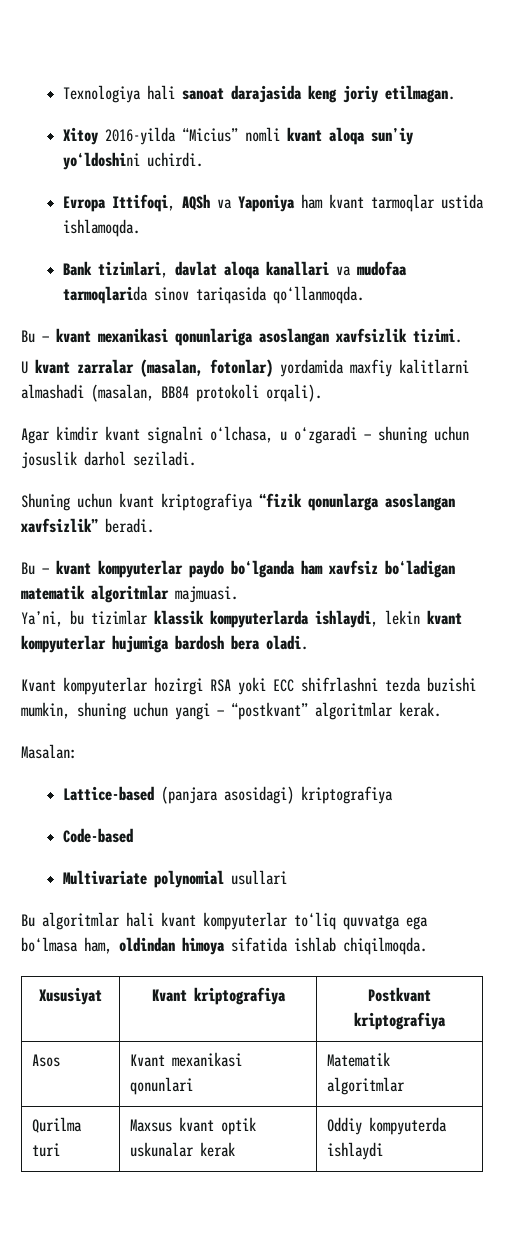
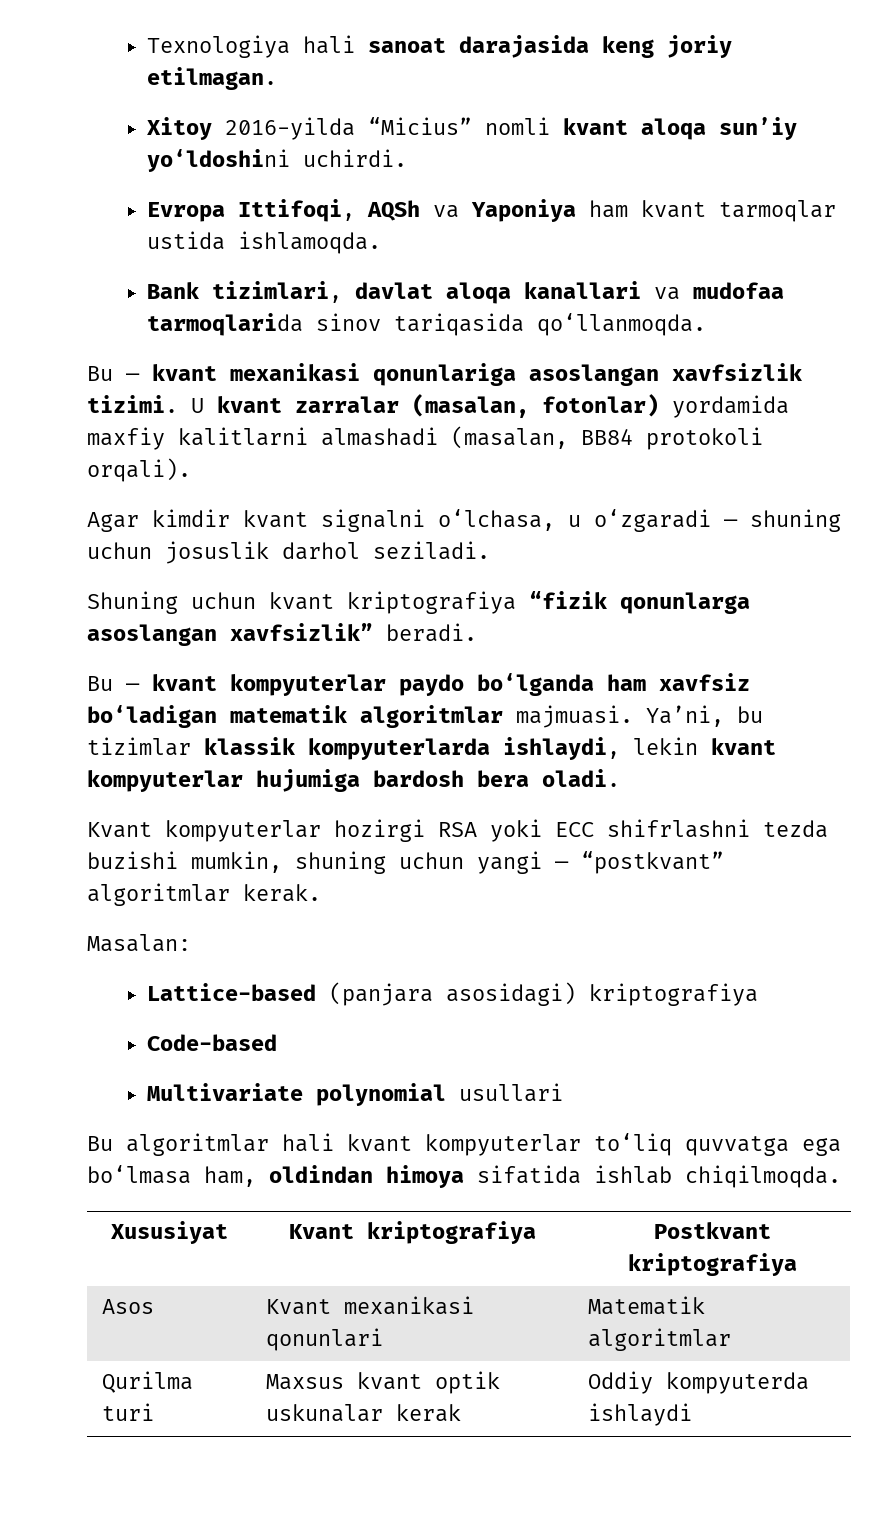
(462, 335) // -> (178, 404) none
(238, 594) // -> (633, 716) none

